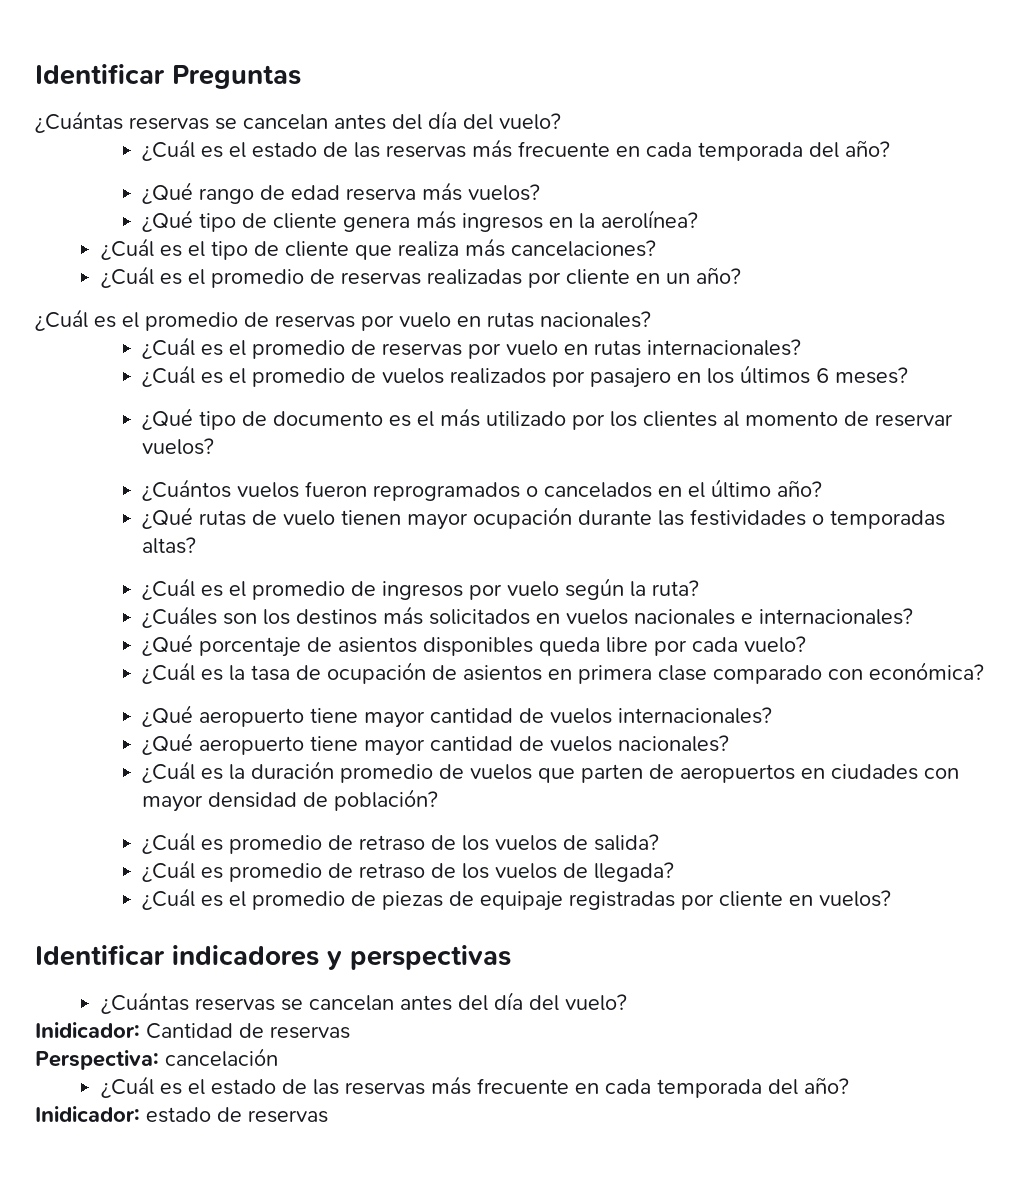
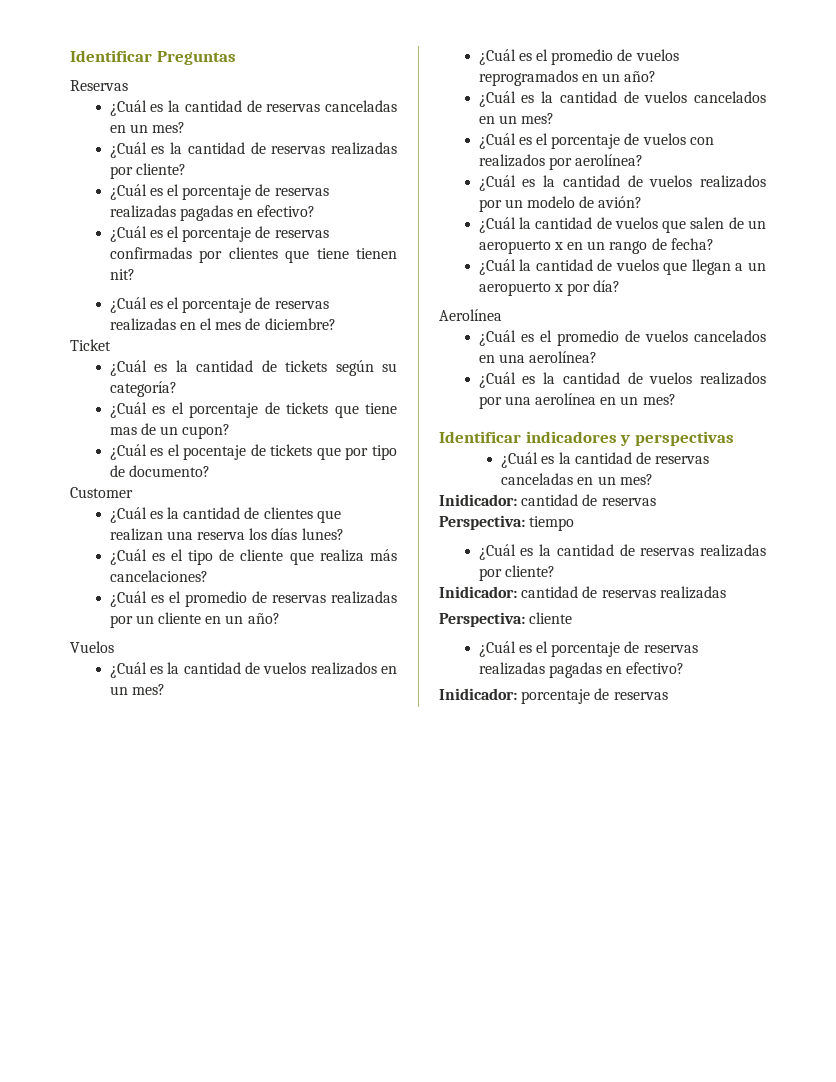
[35,111,561,133] [142,139,891,161] [142,182,541,204] [142,210,699,232] ¿Cuántas reservas se cancelan antes del día del vuelo? // ¿Cuál es el estado de las reservas más frecuente en cada temporada del año? // ¿Qué rango de edad reserva más vuelos? // ¿Qué tipo de cliente genera más ingresos en la aerolínea? -> [70,80,128,91] [109,100,397,116] [109,122,186,133] [109,142,397,158] [109,163,186,179] [109,184,329,200] [109,205,316,221] [109,226,329,242] [109,247,397,263] [109,269,135,280] [109,297,329,313] [109,318,336,331] [70,339,111,351] [109,360,397,376] [109,381,177,397] [109,402,397,418] [109,423,231,439] [109,444,397,460] [109,465,210,477] [70,487,133,498] [109,507,341,523] [109,528,344,541] Reservas // ¿Cuál es la cantidad de reservas canceladas en un mes? // ¿Cuál es la cantidad de reservas realizadas por cliente? // ¿Cuál es el porcentaje de reservas realizadas pagadas en efectivo? // ¿Cuál es el porcentaje de reservas confirmadas por clientes que tiene tienen nit? // ¿Cuál es el porcentaje de reservas realizadas en el mes de diciembre? // Ticket // ¿Cuál es la cantidad de tickets según su categoría? // ¿Cuál es el porcentaje de tickets que tiene mas de un cupon? // ¿Cuál es el pocentaje de tickets que por tipo de documento? // Customer // ¿Cuál es la cantidad de clientes que realizan una reserva los días lunes?
(561, 280) none -> [135,615,154,624] un
[35,309,651,331] [142,337,802,359] [142,365,909,388] [142,408,954,430] [142,438,215,455] [142,479,823,501] [142,507,946,530] [142,537,197,554] [142,578,700,600] [142,606,914,628] [142,634,807,657] [142,662,985,684] [142,705,773,728] [142,733,730,756] [142,761,960,783] [142,789,439,812] [142,832,660,854] [142,860,675,882] [142,888,892,911] [35,945,511,970] [100,992,627,1014] [35,1022,233,1039] ¿Cuál es el promedio de reservas por vuelo en rutas nacionales? // ¿Cuál es el promedio de reservas por vuelo en rutas internacionales? // ¿Cuál es el promedio de vuelos realizados por pasajero en los últimos 6 meses? // ¿Qué tipo de documento es el más utilizado por los clientes al momento de reservar vuelos? // ¿Cuántos vuelos fueron reprogramados o cancelados en el último año? // ¿Qué rutas de vuelo tienen mayor ocupación durante las festividades o temporadas altas? // ¿Cuál es el promedio de ingresos por vuelo según la ruta? // ¿Cuáles son los destinos más solicitados en vuelos nacionales e internacionales? // ¿Qué porcentaje de asientos disponibles queda libre por cada vuelo? // ¿Cuál es la tasa de ocupación de asientos en primera clase comparado con económica? // ¿Qué aeropuerto tiene mayor cantidad de vuelos internacionales? // ¿Qué aeropuerto tiene mayor cantidad de vuelos nacionales? // ¿Cuál es la duración promedio de vuelos que parten de aeropuertos en ciudades con mayor densidad de población? // ¿Cuál es promedio de retraso de los vuelos de salida? // ¿Cuál es promedio de retraso de los vuelos de llegada? // ¿Cuál es el promedio de piezas de equipaje registradas por cliente en vuelos? // Identificar indicadores y perspectivas // ¿Cuántas reservas se cancelan antes del día del vuelo? // Inidicador: Cantidad -> [70,641,114,653] [109,662,397,678] [109,684,165,695] [478,49,679,65] [478,70,657,86] [478,91,766,107] [478,113,555,124] [478,133,714,149] [478,154,644,170] [478,175,766,191] [478,196,643,212] [478,217,766,233] [478,238,714,254] [478,259,766,275] [478,280,621,296] [439,309,502,321] [478,330,766,346] [478,351,598,363] [478,372,766,388] [478,393,676,409] [439,431,734,446] [501,452,710,468] [501,473,653,485] [439,494,579,506] Vuelos // ¿Cuál es la cantidad de vuelos realizados en un mes? // ¿Cuál es el promedio de vuelos reprogramados en un año? // ¿Cuál es la cantidad de vuelos cancelados en un mes? // ¿Cuál es el porcentaje de vuelos con realizados por aerolínea? // ¿Cuál es la cantidad de vuelos realizados por un modelo de avión? // ¿Cuál la cantidad de vuelos que salen de un aeropuerto x en un rango de fecha? // ¿Cuál la cantidad de vuelos que llegan a un aeropuerto x por día? // Aerolínea // ¿Cuál es el promedio de vuelos cancelados en una aerolínea? // ¿Cuál es la cantidad de vuelos realizados por una aerolínea en un mes? // Identificar indicadores y perspectivas // ¿Cuál es la cantidad de reservas canceladas en un mes? // Inidicador: cantidad
[165,1048,278,1067] [100,1076,849,1098] [35,1106,211,1123] cancelación // ¿Cuál es el estado de las reservas más frecuente en cada temporada del año? // Inidicador: estado -> [529,516,575,531] [478,544,766,560] [478,565,555,581] [439,586,726,599] [439,612,573,627] [478,641,698,657] [478,662,685,678] [439,688,591,704] tiempo // ¿Cuál es la cantidad de reservas realizadas por cliente? // Inidicador: cantidad de reservas realizadas // Perspectiva: cliente // ¿Cuál es el porcentaje de reservas realizadas pagadas en efectivo? // Inidicador: porcentaje

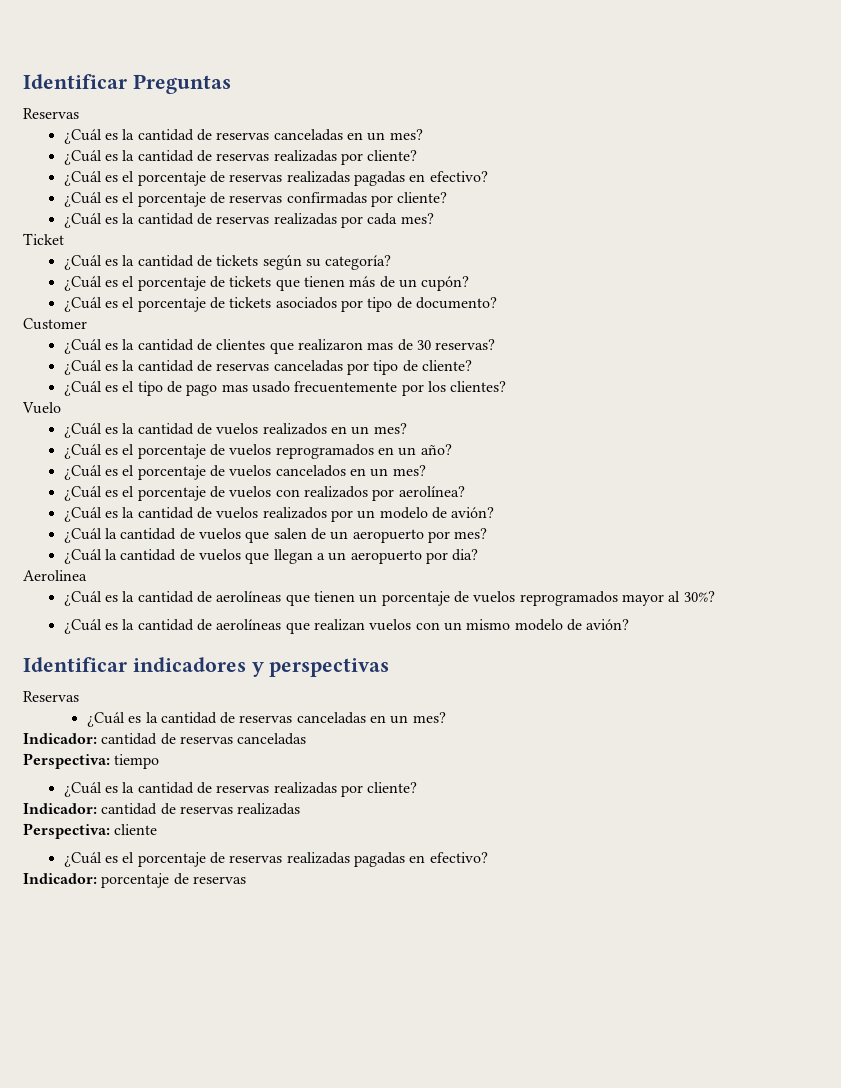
[228,247,397,263] [109,269,135,280] [109,297,329,313] [109,318,336,331] clientes que tiene tienen nit? // ¿Cuál es el porcentaje de reservas realizadas en el mes de diciembre? -> [397,192,448,203] [63,213,434,228] cliente? // ¿Cuál es la cantidad de reservas realizadas por cada mes?
[365,403,397,414] [109,423,231,439] [109,444,341,460] tiene mas de un cupon? // ¿Cuál es el pocentaje de tickets que -> [303,276,470,291] [63,297,337,312] tienen más de un cupón? // ¿Cuál es el porcentaje de tickets asociados
[109,528,344,541] realizan una reserva los días lunes? -> [297,339,496,351] [63,360,472,375] realizaron mas de 30 reservas? // ¿Cuál es la cantidad de reservas canceladas por tipo de cliente?
[240,549,397,565] [109,570,208,582] [109,591,397,607] [109,612,280,628] [70,641,114,653] cliente que realiza más cancelaciones? // ¿Cuál es el promedio de reservas realizadas por un cliente en un año? // Vuelos -> [186,381,507,396] [22,402,61,414] pago mas usado frecuentemente por los clientes? // Vuelo
[551,49,614,65] promedio -> [137,444,206,459] porcentaje
[541,91,617,103] la cantidad -> [122,465,206,480] el porcentaje
[553,238,714,254] x en un rango de fecha? -> [427,528,488,543] por mes?
[553,280,621,296] [439,309,502,321] [478,330,766,346] [478,351,598,363] [478,372,766,388] [478,393,676,409] x por día? // Aerolínea // ¿Cuál es el promedio de vuelos cancelados en una aerolínea? // ¿Cuál es la cantidad de vuelos realizados por una aerolínea en un mes? -> [425,549,479,564] [23,570,87,581] [63,591,715,606] [63,619,630,634] por dia? // Aerolinea // ¿Cuál es la cantidad de aerolíneas que tienen un porcentaje de vuelos reprogramados mayor al 30%? // ¿Cuál es la cantidad de aerolíneas que realizan vuelos con un mismo modelo de avión?
(734, 438) none -> [23,691,79,702] // Reservas
[439,494,656,506] Inidicador: cantidad de reservas -> [23,733,307,745] Indicador: cantidad de reservas canceladas
[439,586,517,598] Inidicador: -> [23,803,97,814] Indicador:
[439,688,517,700] Inidicador: -> [23,873,97,884] Indicador:

